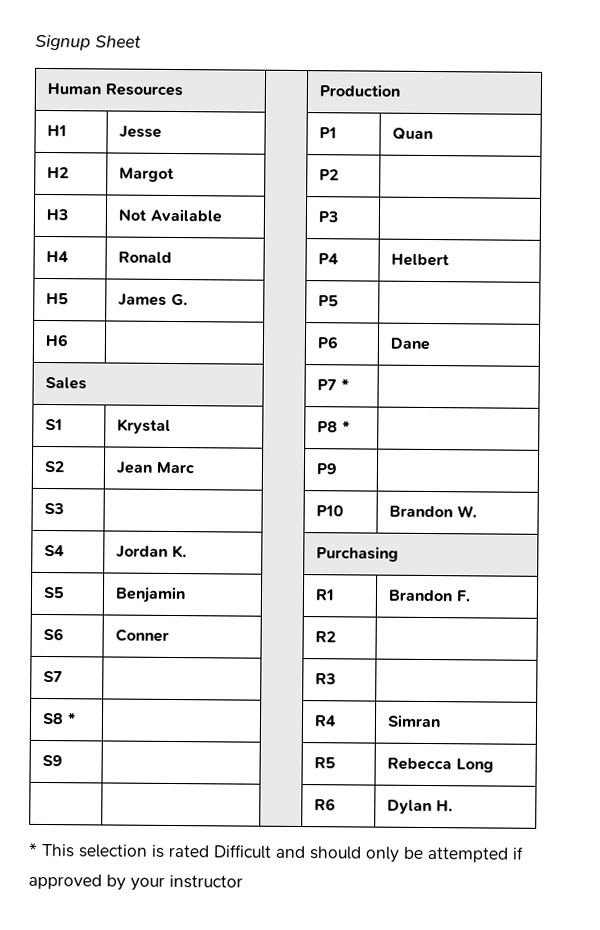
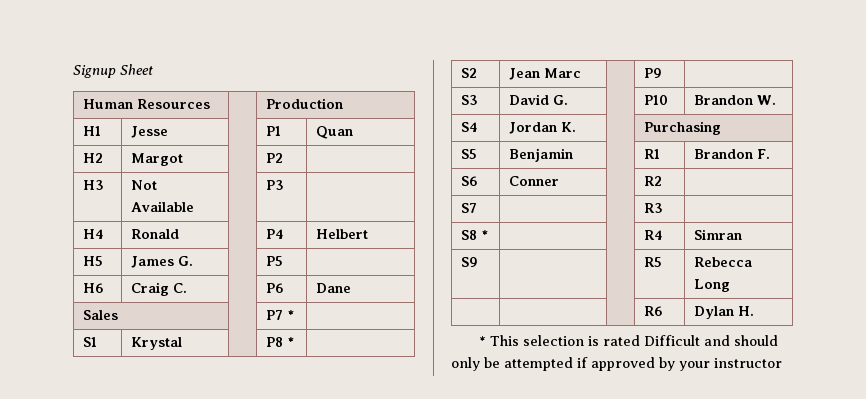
(70, 340) none -> [131,282,188,296] Craig C.
(65, 508) none -> [509,94,569,105] David G.

